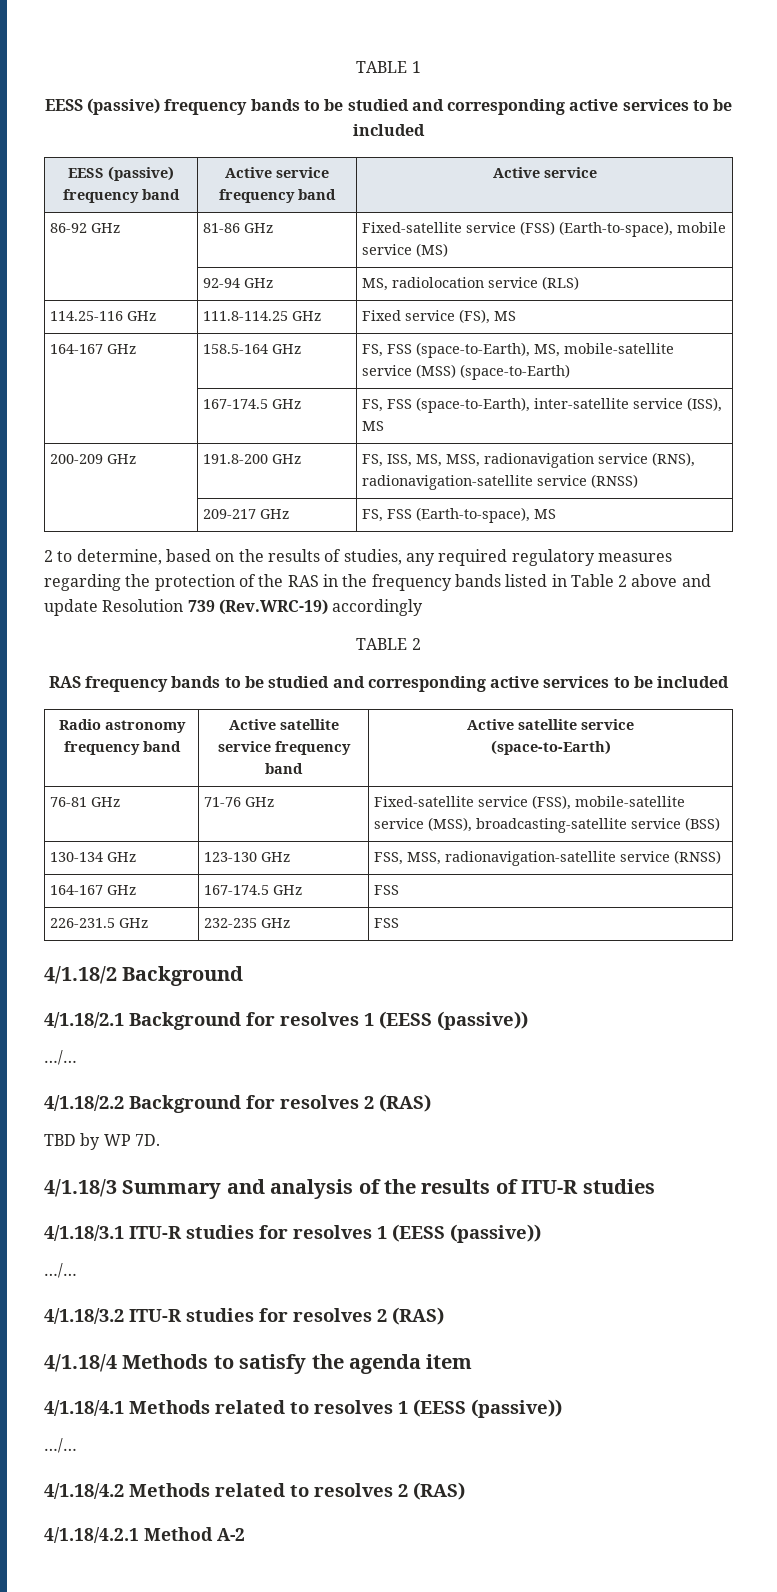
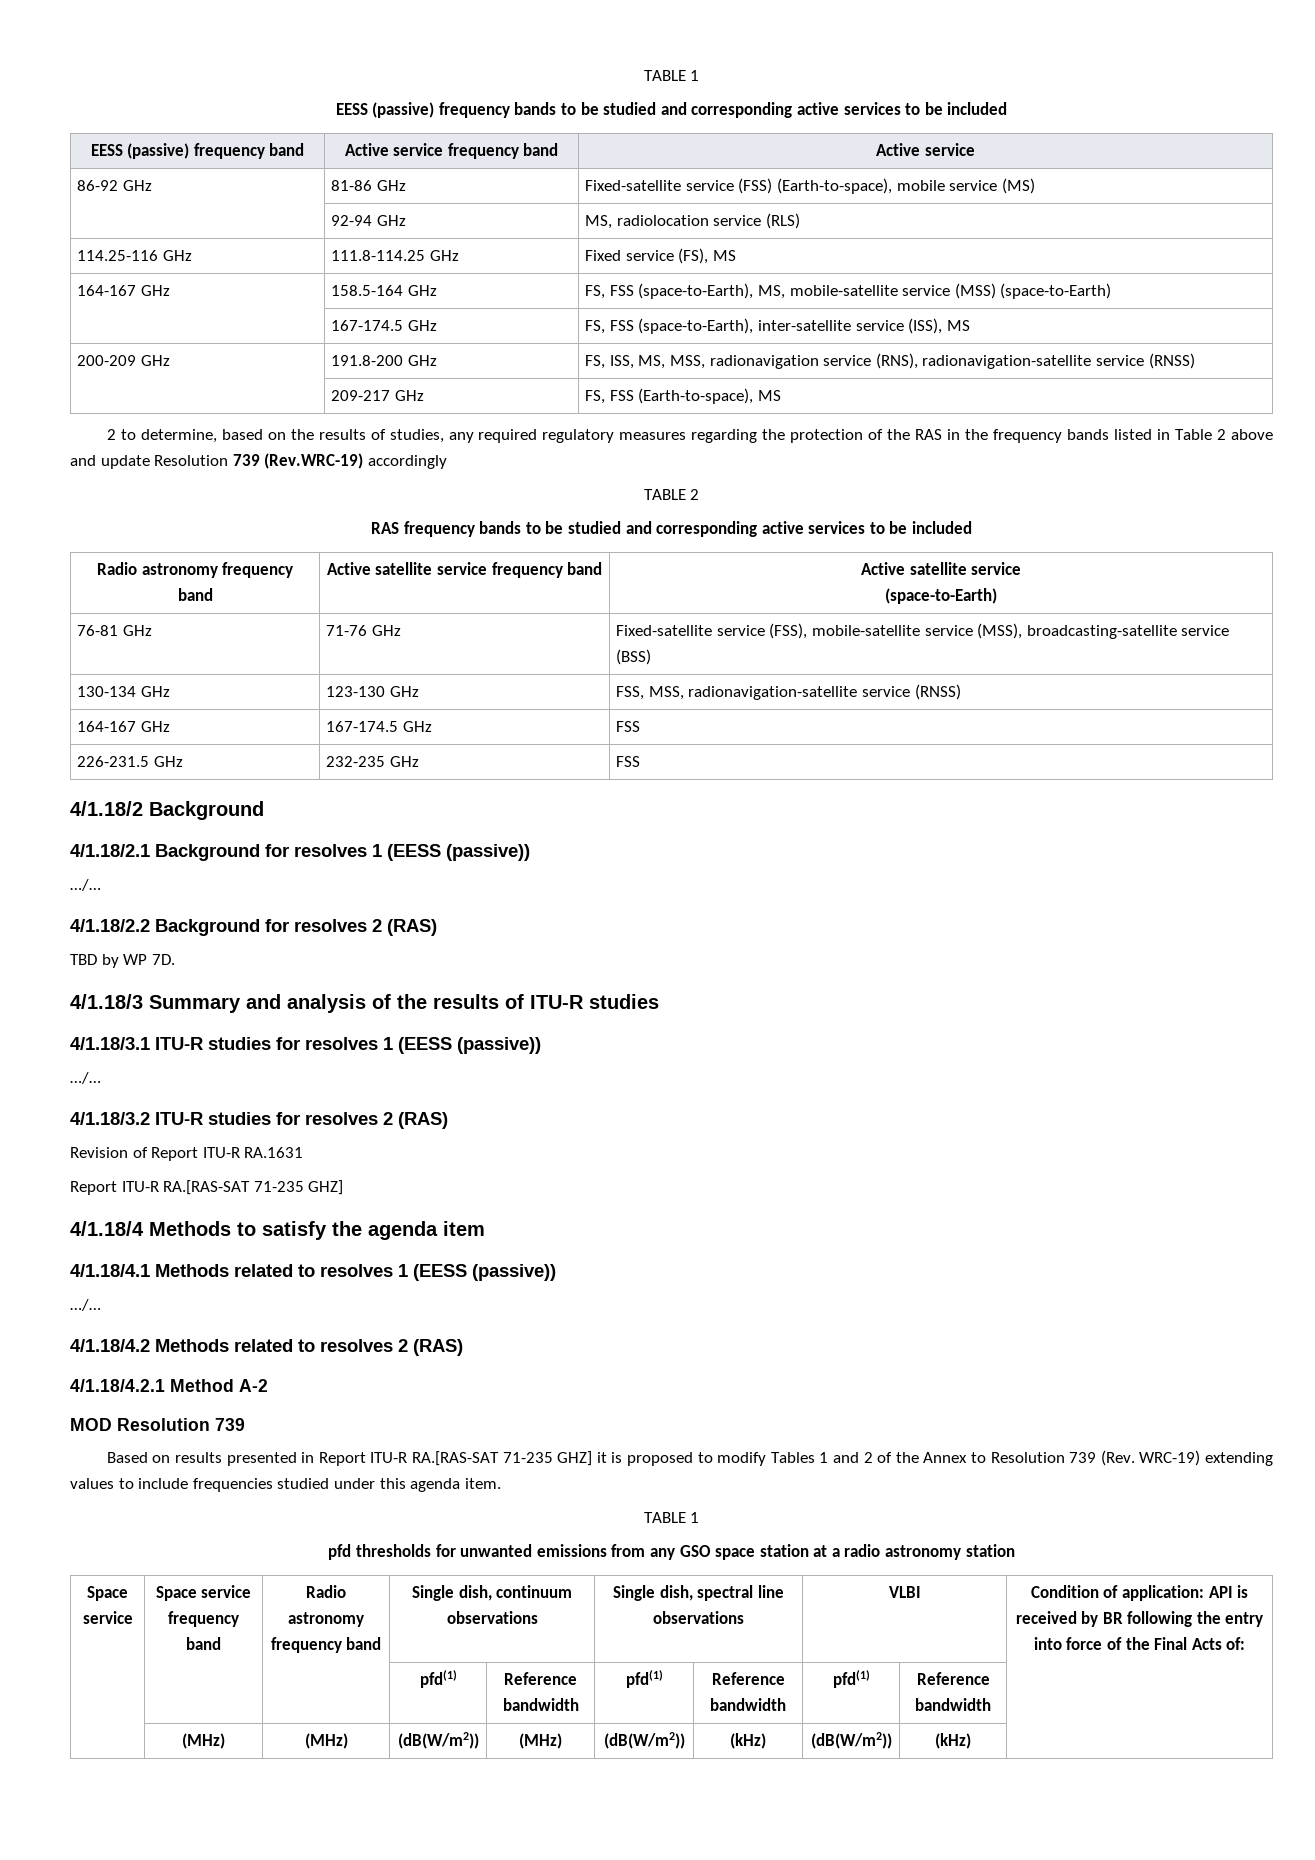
(444, 1316) none -> [70,1147,304,1161] [70,1180,344,1195] // Revision of Report ITU-R RA.1631 // Report ITU-R RA.[RAS-SAT 71-235 GHZ]
(245, 1534) none -> [70,1418,245,1431] [106,1450,1273,1466] [70,1478,501,1492] [643,1512,700,1523] [328,1544,1015,1560] [87,1586,128,1601] [82,1611,133,1624] [155,1585,252,1601] [168,1611,239,1627] [186,1637,221,1650] [306,1585,346,1598] [288,1612,364,1627] [270,1637,382,1653] [411,1585,573,1601] [446,1611,538,1624] [613,1585,784,1601] [653,1611,744,1624] [888,1586,921,1598] [1030,1585,1249,1601] [1015,1611,1264,1627] [1033,1637,1246,1650] [419,1670,457,1688] [504,1672,577,1685] [502,1698,579,1711] [625,1670,663,1688] [711,1672,785,1685] [710,1698,786,1711] [832,1670,870,1688] [916,1672,990,1685] [915,1698,991,1711] [182,1733,225,1749] [304,1733,348,1749] [397,1732,479,1749] [519,1733,562,1749] [603,1732,685,1749] [730,1733,766,1749] [810,1732,892,1749] [935,1733,971,1749] // MOD Resolution 739 // Based on results presented in Report ITU-R RA.[RAS-SAT 71-235 GHZ] it is proposed to modify Tables 1 and 2 of the Annex to Resolution 739 (Rev. WRC-19) extending values to include frequencies studied under this agenda item. // TABLE 1 // pfd thresholds for unwanted emissions from any GSO space station at a radio astronomy station // Space service | Space service frequency band | Radio astronomy frequency band | Single dish, continuum observations | Single dish, spectral line observations | VLBI | Condition of application: API is received by BR following the entry into force of the Final Acts of: // | | | pfd(1) | Reference bandwidth | pfd(1) | Reference bandwidth | pfd(1) | Reference bandwidth | // | (MHz) | (MHz) | (dB(W/m2)) | (MHz) | (dB(W/m2)) | (kHz) | (dB(W/m2)) | (kHz) |

